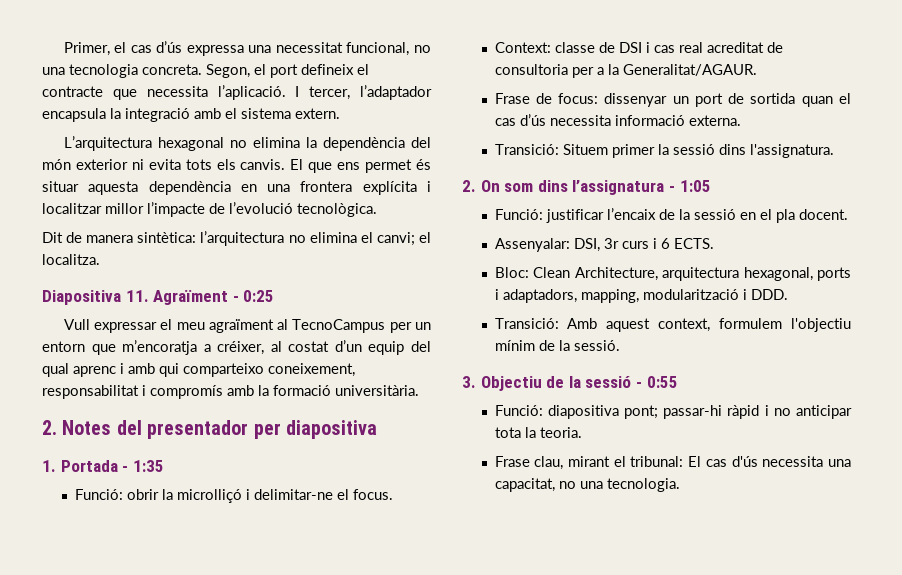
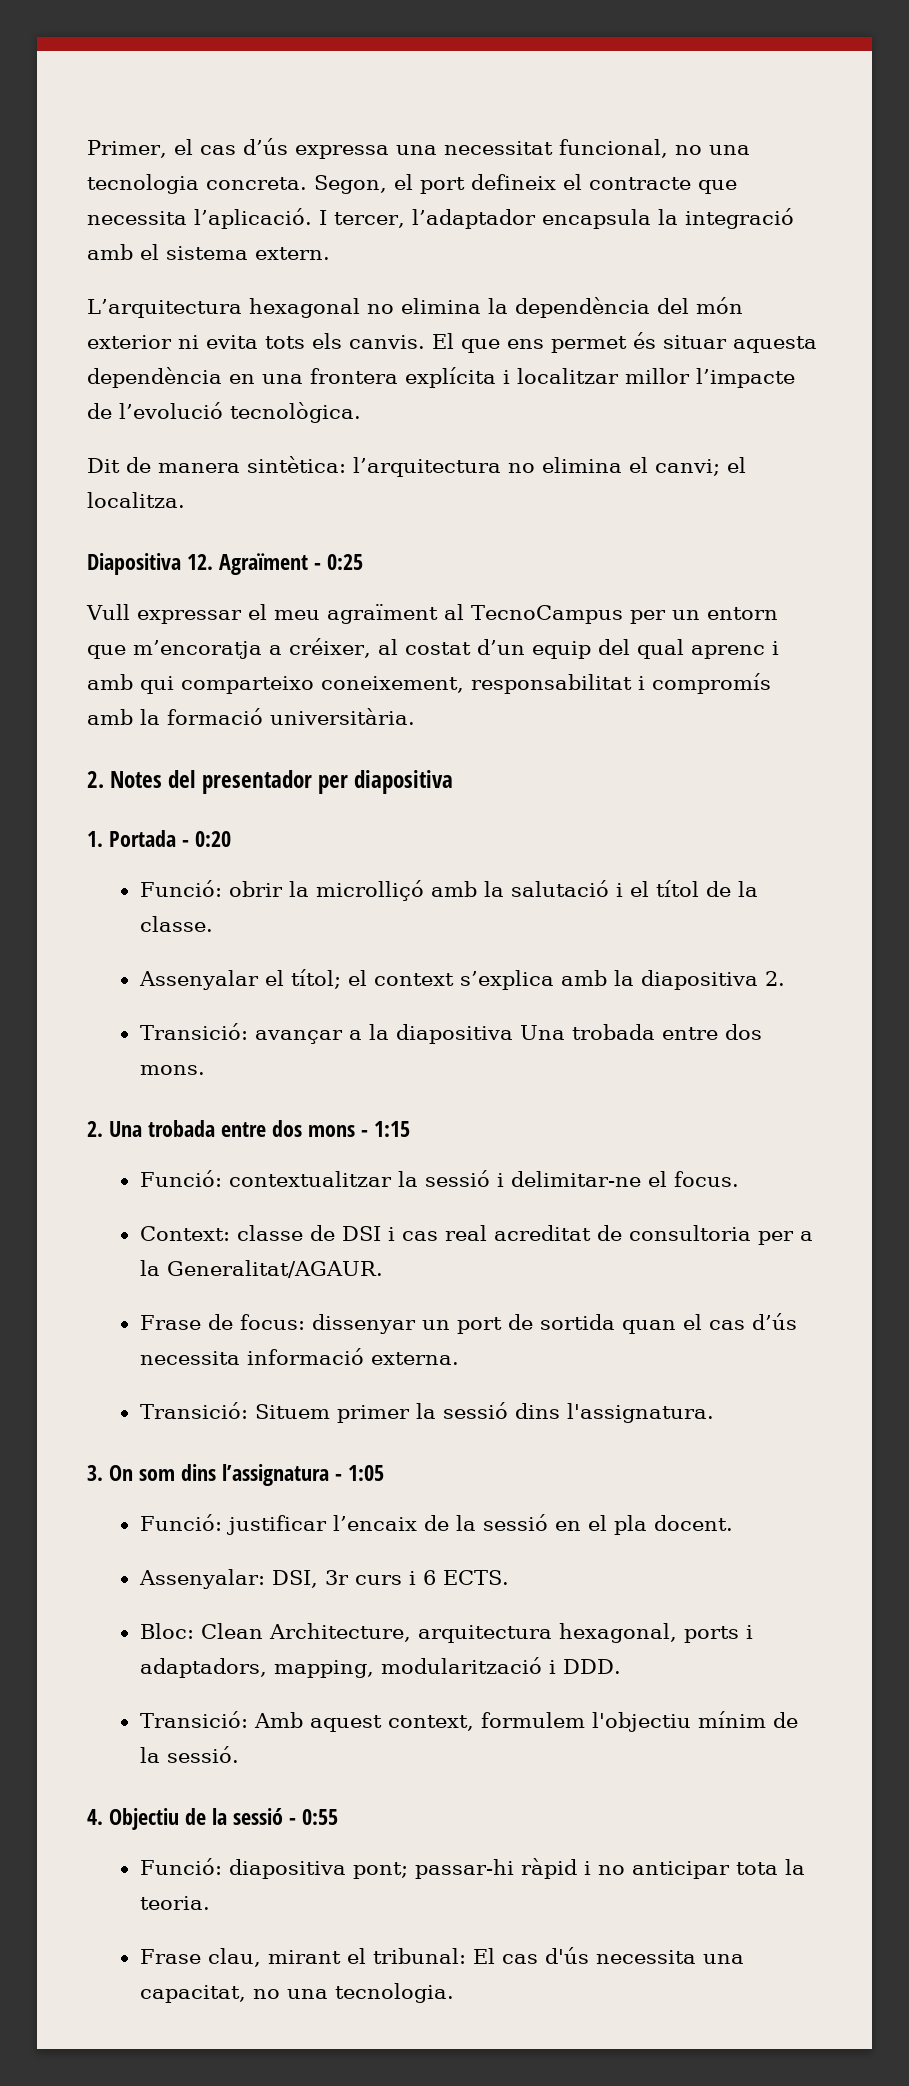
[125,290,149,302] 11. -> [186,554,213,570] 12.
[132,460,164,472] 1:35 -> [194,831,231,847] 0:20
(242, 496) none -> [430,880,758,897] [139,916,213,932] [138,969,785,990] [139,1023,762,1044] [139,1065,205,1075] [87,1120,410,1137] [139,1170,490,1187] amb la salutació i el títol de la classe. // Assenyalar el títol; el context s’explica amb la diapositiva 2. // Transició: avançar a la diapositiva Una trobada entre dos mons. // 2. Una trobada entre dos mons - 1:15 // Funció: contextualitzar la sessió
[462,180,476,192] 2. -> [87,1465,103,1481] 3.
[462,376,476,388] 3. -> [87,1809,103,1825] 4.

